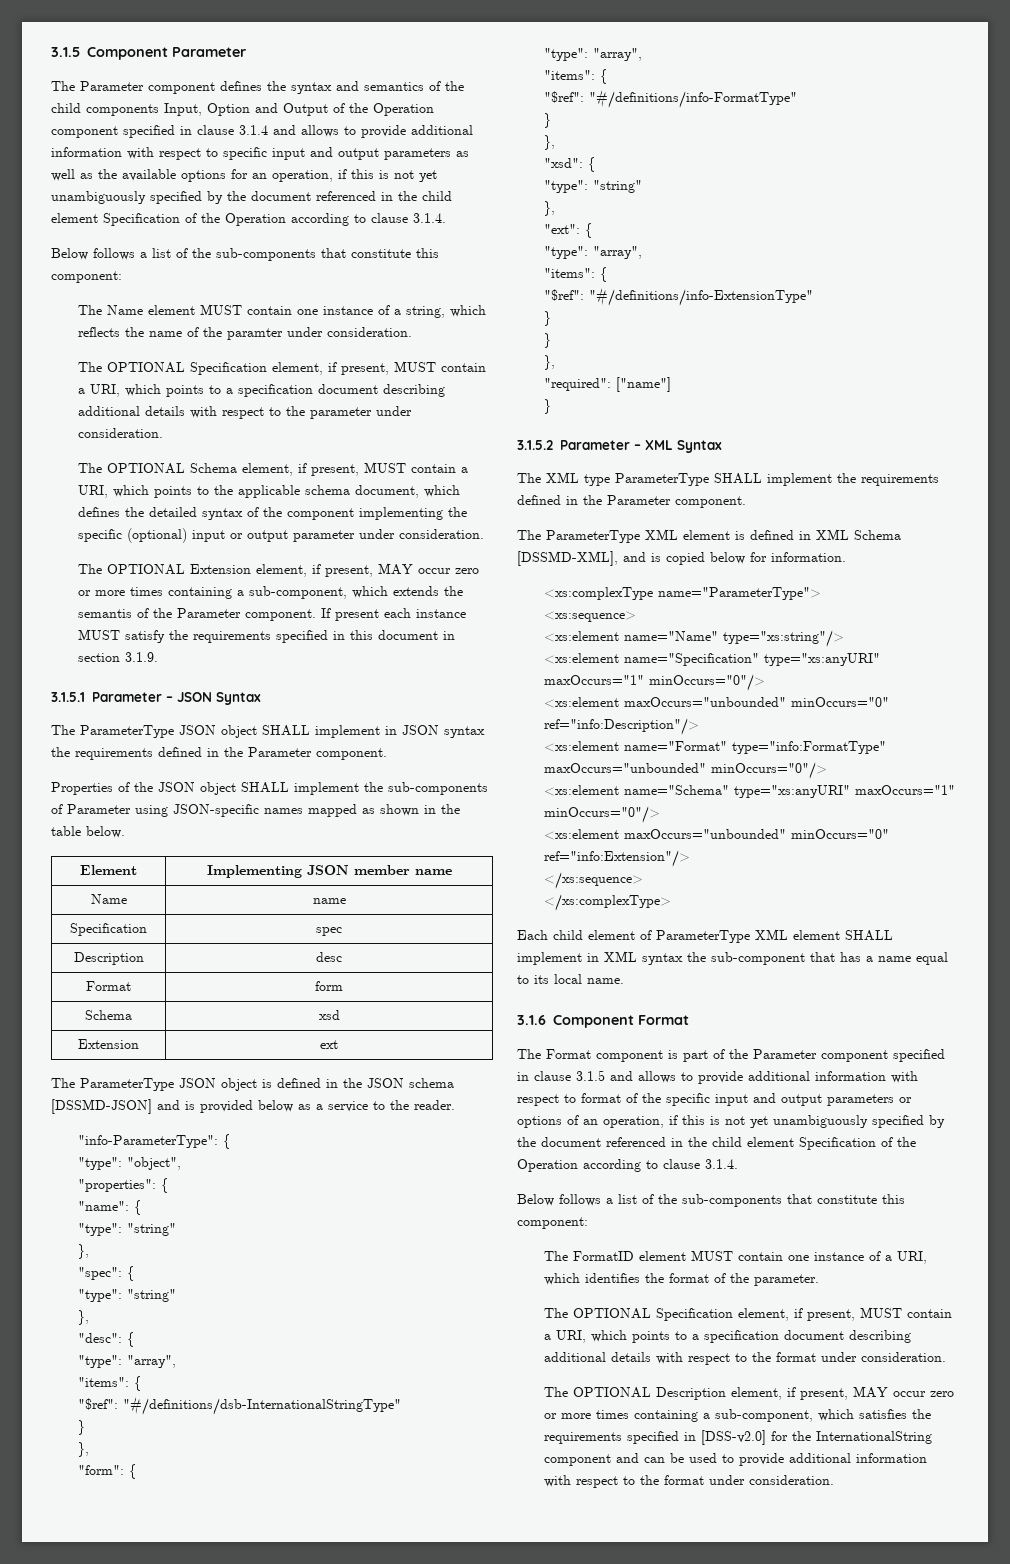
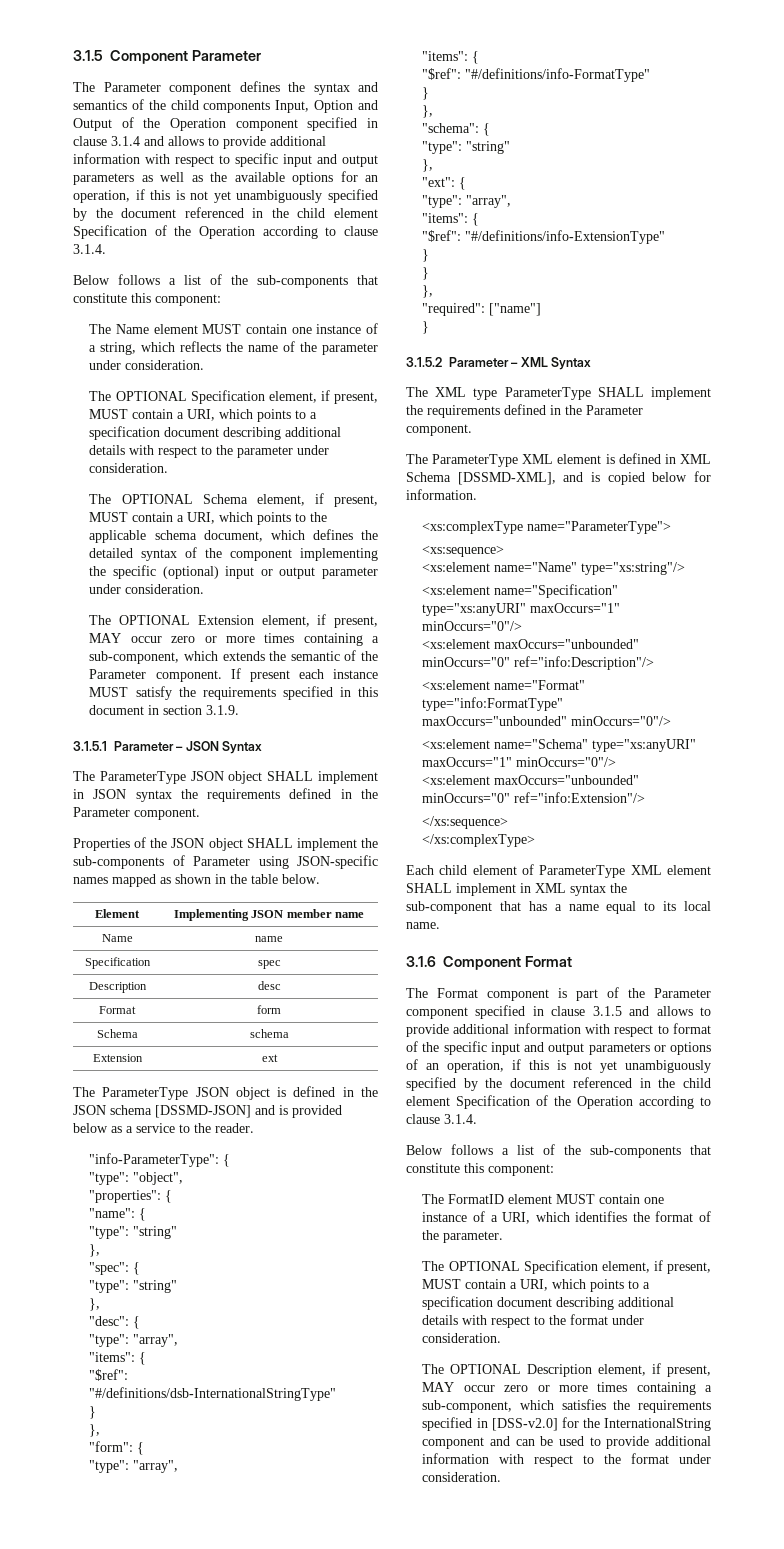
[227,328,284,340] paramter -> [322,343,378,355] parameter
[78,609,133,618] semantis -> [290,651,340,661] semantic
[318,1010,340,1020] xsd -> [249,1029,289,1038] schema
[544,158,584,168] "xsd": -> [422,123,480,133] "schema":

